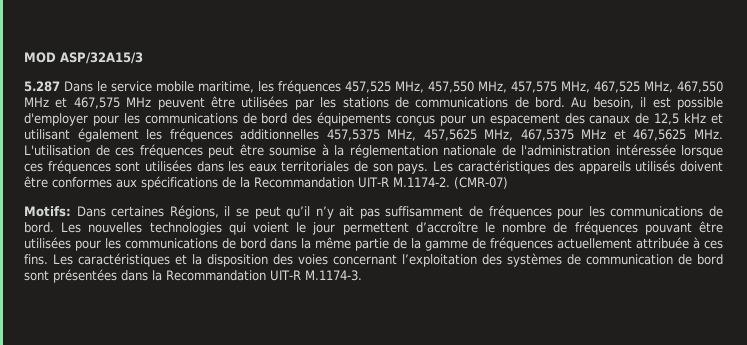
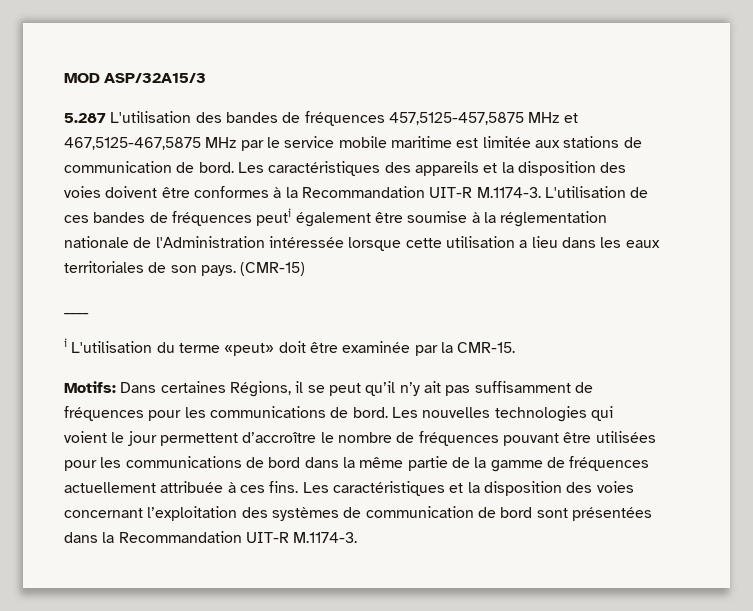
[64,80,723,94] [24,96,337,110] Dans le service mobile maritime, les fréquences 457,525 MHz, 457,550 MHz, 457,575 MHz, 467,525 MHz, 467,550 MHz et 467,575 MHz peuvent être utilisées par les -> [110,111,578,126] [64,136,560,151] L'utilisation des bandes de fréquences 457,5125-457,5875 MHz et 467,5125-467,5875 MHz par le service mobile maritime est limitée aux
[415,97,724,110] [24,112,723,126] [24,128,724,142] [24,144,234,158] communications de bord. Au besoin, il est possible d'employer pour les communications de bord des équipements conçus pour un espacement des canaux de 12,5 kHz et utilisant également les fréquences additionnelles 457,5375 MHz, 457,5625 MHz, 467,5375 MHz et 467,5625 MHz. L'utilisation de ces fréquences peut -> [64,161,627,176] [64,186,649,198] [64,208,371,227] communication de bord. Les caractéristiques des appareils et la disposition des voies doivent être conformes à la Recommandation UIT-R M.1174-3. L'utilisation de ces bandes de fréquences peuti également
[521,145,610,156] l'administration -> [155,236,265,248] l'Administration
[24,160,192,174] ces fréquences sont utilisées -> [405,236,558,248] cette utilisation a lieu
[432,160,723,174] [24,176,508,190] Les caractéristiques des appareils utilisés doivent être conformes aux spécifications de la Recommandation UIT-R M.1174-2. (CMR-07) -> [240,262,306,276] [64,313,89,315] [64,338,516,356] (CMR-15) // ____ // i L'utilisation du terme «peut» doit être examinée par la CMR-15.

